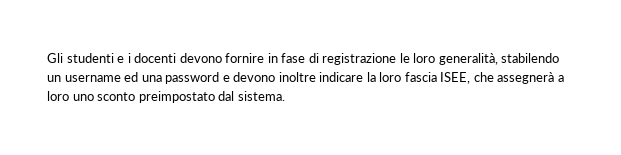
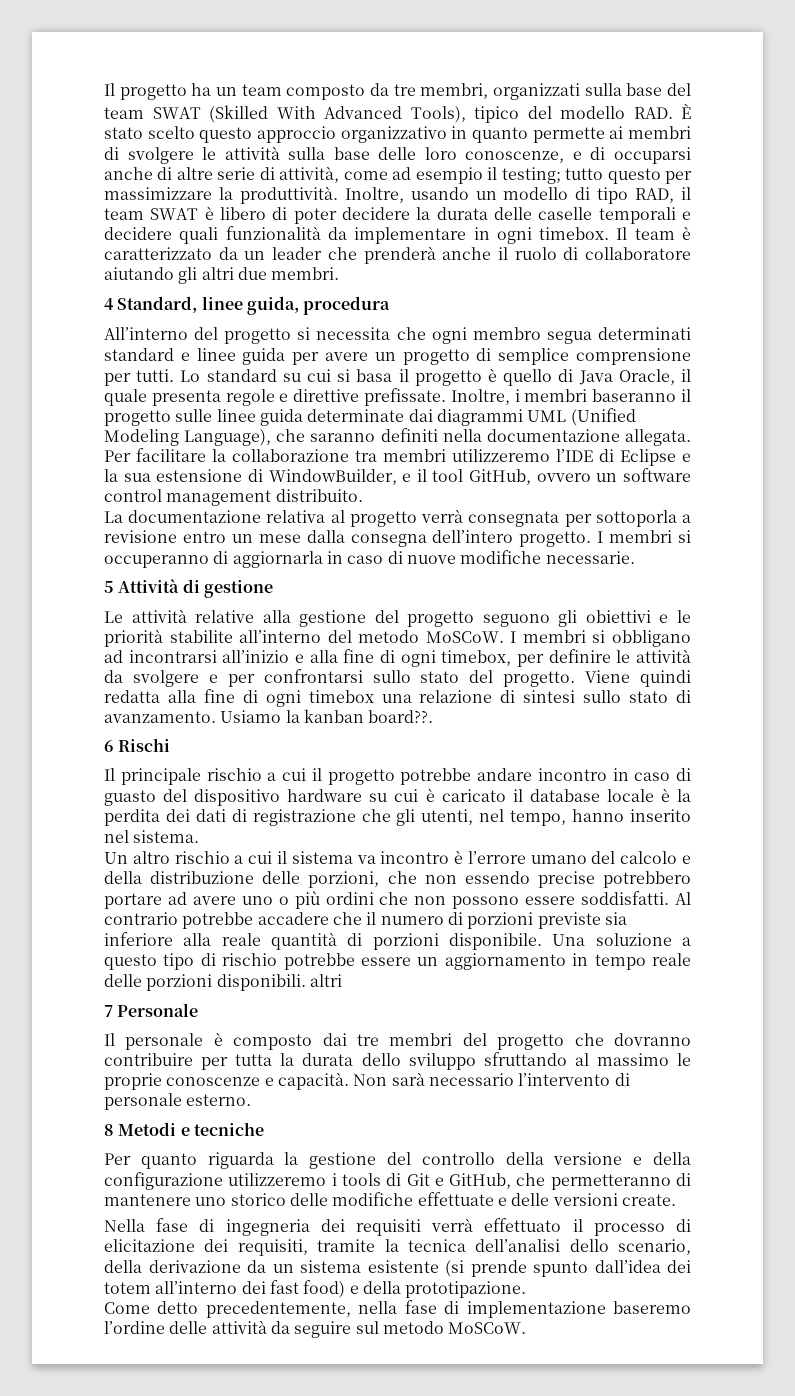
[47,53,560,65] [47,72,564,84] [47,91,285,103] Gli studenti e i docenti devono fornire in fase di registrazione le loro generalità, stabilendo un username ed una password e devono inoltre indicare la loro fascia ISEE, che assegnerà a loro uno sconto preimpostato dal sistema. -> [104,83,691,100] [104,103,691,123] [104,126,691,143] [104,146,692,164] [104,166,692,184] [104,186,691,204] [104,206,691,224] [104,226,691,244] [104,246,691,264] [104,267,340,284] [104,296,391,315] [104,327,691,344] [104,348,692,365] [104,368,691,386] [104,388,691,406] [104,408,636,426] [104,428,691,446] [104,448,691,466] [104,468,691,485] [104,489,363,506] [104,509,691,527] [104,530,692,547] [104,550,635,568] [104,579,273,598] [104,609,691,627] [104,629,691,647] [104,649,692,667] [104,669,692,687] [104,689,691,707] [104,709,434,723] [104,738,171,752] [104,768,691,785] [104,788,691,806] [104,809,692,826] [104,830,200,843] [104,850,691,864] [104,871,691,888] [104,891,691,909] [104,912,627,929] [104,932,691,950] [104,953,691,970] [104,974,342,991] [104,1003,199,1017] [104,1032,692,1050] [104,1052,692,1070] [104,1072,630,1090] [104,1093,252,1110] [104,1122,264,1136] [104,1152,691,1169] [104,1172,691,1190] [104,1192,676,1206] [104,1218,691,1236] [104,1239,691,1256] [104,1260,691,1277] [104,1280,527,1298] [104,1300,691,1318] [104,1320,527,1338] Il progetto ha un team composto da tre membri, organizzati sulla base del team SWAT (Skilled With Advanced Tools), tipico del modello RAD. È stato scelto questo approccio organizzativo in quanto permette ai membri di svolgere le attività sulla base delle loro conoscenze, e di occuparsi anche di altre serie di attività, come ad esempio il testing; tutto questo per massimizzare la produttività. Inoltre, usando un modello di tipo RAD, il team SWAT è libero di poter decidere la durata delle caselle temporali e decidere quali funzionalità da implementare in ogni timebox. Il team è caratterizzato da un leader che prenderà anche il ruolo di collaboratore aiutando gli altri due membri. // 4 Standard, linee guida, procedura // All’interno del progetto si necessita che ogni membro segua determinati standard e linee guida per avere un progetto di semplice comprensione per tutti. Lo standard su cui si basa il progetto è quello di Java Oracle, il quale presenta regole e direttive prefissate. Inoltre, i membri baseranno il progetto sulle linee guida determinate dai diagrammi UML (Unified Modeling Language), che saranno definiti nella documentazione allegata. Per facilitare la collaborazione tra membri utilizzeremo l’IDE di Eclipse e la sua estensione di WindowBuilder, e il tool GitHub, ovvero un software control management distribuito. // La documentazione relativa al progetto verrà consegnata per sottoporla a revisione entro un mese dalla consegna dell’intero progetto. I membri si occuperanno di aggiornarla in caso di nuove modifiche necessarie. // 5 Attività di gestione // Le attività relative alla gestione del progetto seguono gli obiettivi e le priorità stabilite all’interno del metodo MoSCoW. I membri si obbligano ad incontrarsi all’inizio e alla fine di ogni timebox, per definire le attività da svolgere e per confrontarsi sullo stato del progetto. Viene quindi redatta alla fine di ogni timebox una relazione di sintesi sullo stato di avanzamento. Usiamo la kanban board??. // 6 Rischi // Il principale rischio a cui il progetto potrebbe andare incontro in caso di guasto del dispositivo hardware su cui è caricato il database locale è la perdita dei dati di registrazione che gli utenti, nel tempo, hanno inserito nel sistema. // Un altro rischio a cui il sistema va incontro è l’errore umano del calcolo e della distribuzione delle porzioni, che non essendo precise potrebbero portare ad avere uno o più ordini che non possono essere soddisfatti. Al contrario potrebbe accadere che il numero di porzioni previste sia inferiore alla reale quantità di porzioni disponibile. Una soluzione a questo tipo di rischio potrebbe essere un aggiornamento in tempo reale delle porzioni disponibili. altri // 7 Personale // Il personale è composto dai tre membri del progetto che dovranno contribuire per tutta la durata dello sviluppo sfruttando al massimo le proprie conoscenze e capacità. Non sarà necessario l’intervento di personale esterno. // 8 Metodi e tecniche // Per quanto riguarda la gestione del controllo della versione e della configurazione utilizzeremo i tools di Git e GitHub, che permetteranno di mantenere uno storico delle modifiche effettuate e delle versioni create. // Nella fase di ingegneria dei requisiti verrà effettuato il processo di elicitazione dei requisiti, tramite la tecnica dell’analisi dello scenario, della derivazione da un sistema esistente (si prende spunto dall’idea dei totem all’interno dei fast food) e della prototipazione. // Come detto precedentemente, nella fase di implementazione baseremo l’ordine delle attività da seguire sul metodo MoSCoW.

